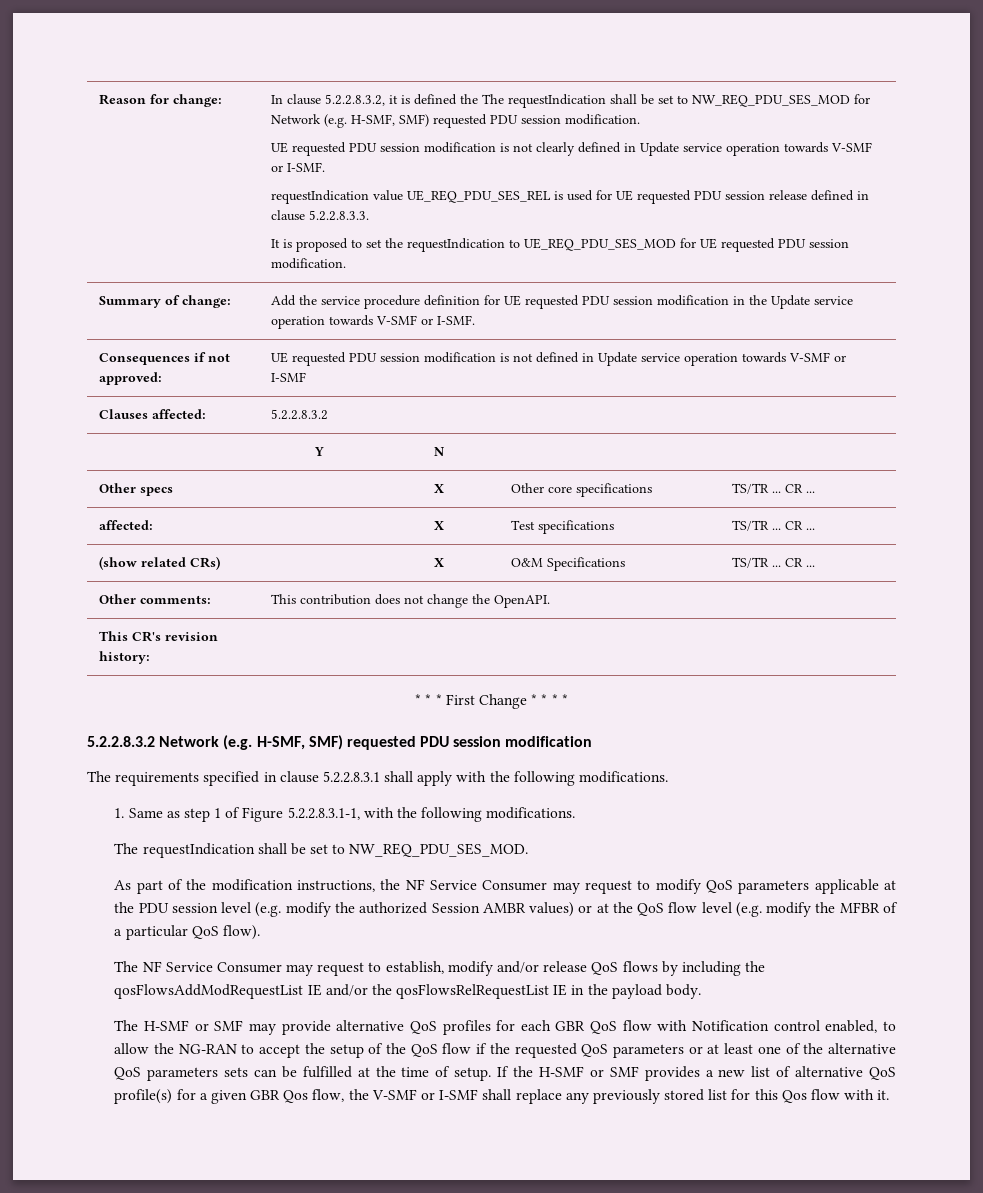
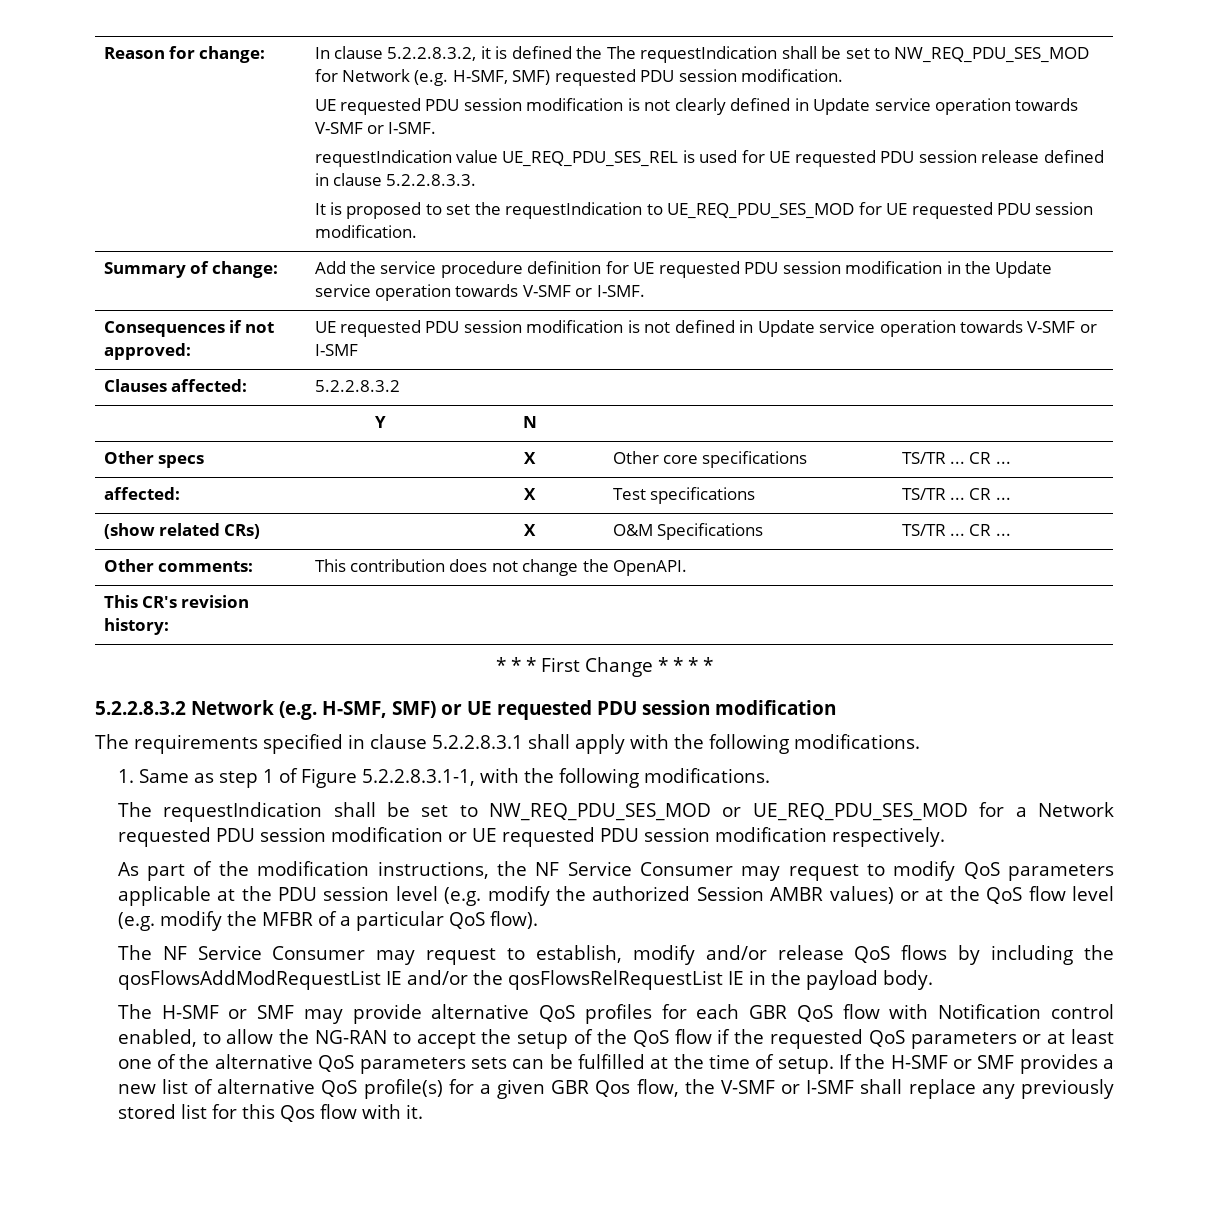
(343, 742) none -> [440,701,492,715] or UE
[349,843,529,857] NW_REQ_PDU_SES_MOD. -> [489,802,1114,821] [117,827,945,847] NW_REQ_PDU_SES_MOD or UE_REQ_PDU_SES_MOD for a Network requested PDU session modification or UE requested PDU session modification respectively.

